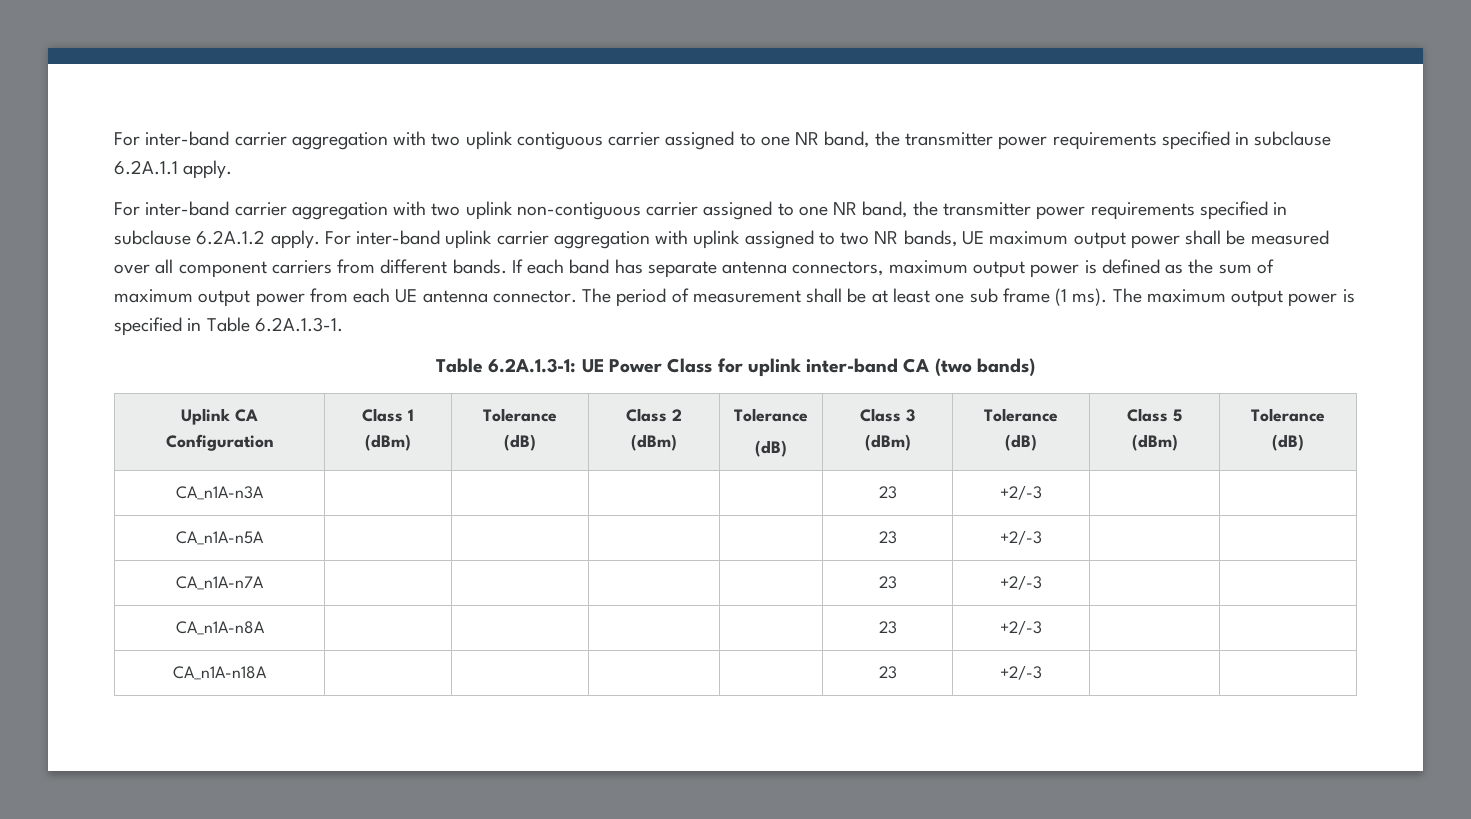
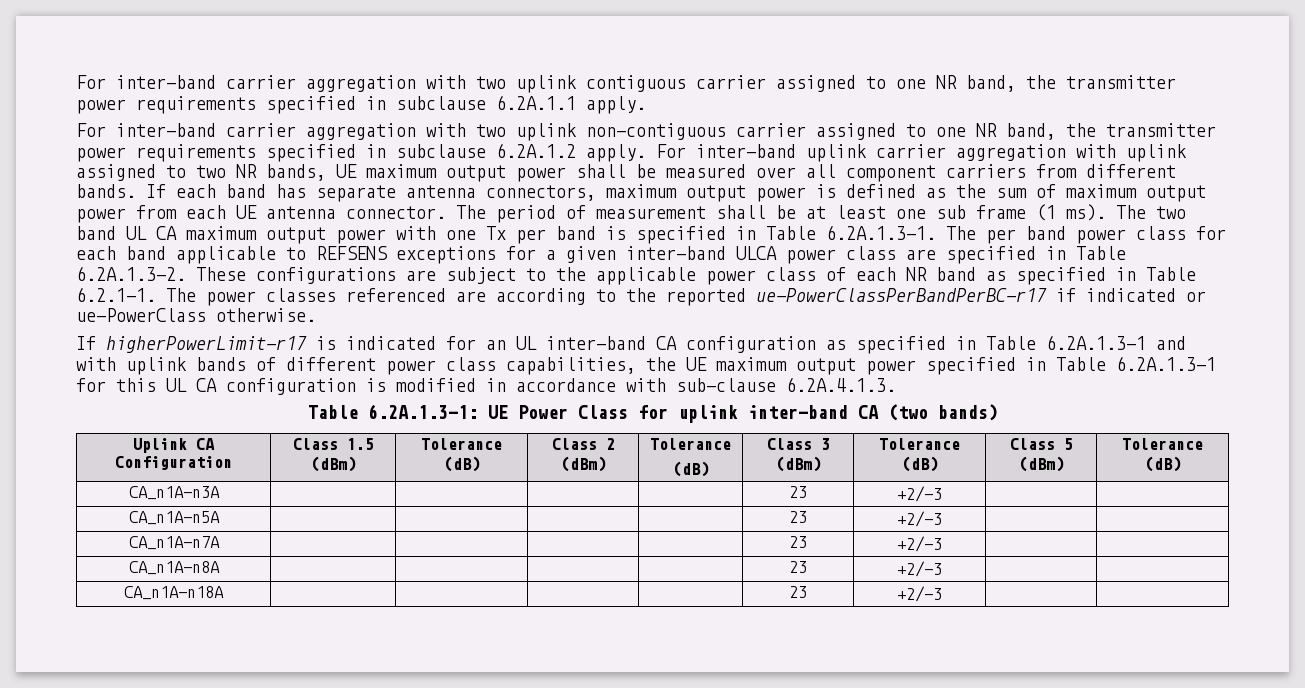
[1146,289,1338,307] maximum output power -> [1156,206,1186,219] [76,226,596,244] two band UL CA maximum output power with one Tx per band
(343, 324) none -> [946,226,1226,244] [76,246,1126,264] [76,266,1196,285] [76,287,1206,306] [76,308,316,322] [76,335,1186,354] [76,356,1216,375] [76,377,896,395] The per band power class for each band applicable to REFSENS exceptions for a given inter-band ULCA power class are specified in Table 6.2A.1.3-2. These configurations are subject to the applicable power class of each NR band as specified in Table 6.2.1-1. The power classes referenced are according to the reported ue-PowerClassPerBandPerBC-r17 if indicated or ue-PowerClass otherwise. // If higherPowerLimit-r17 is indicated for an UL inter-band CA configuration as specified in Table 6.2A.1.3-1 and with uplink bands of different power class capabilities, the UE maximum output power specified in Table 6.2A.1.3-1 for this UL CA configuration is modified in accordance with sub-clause 6.2A.4.1.3.
[407,409,414,421] 1 -> [346,438,374,450] 1.5

